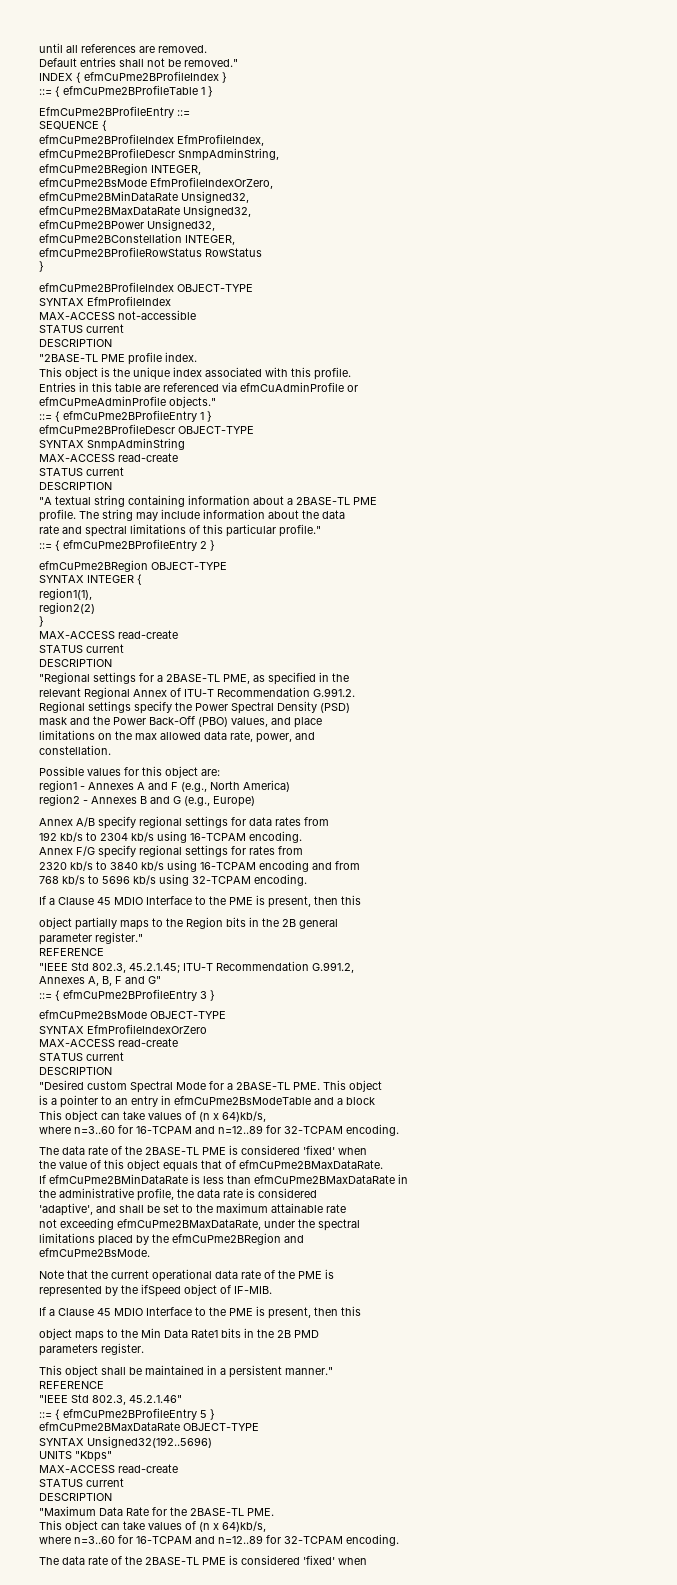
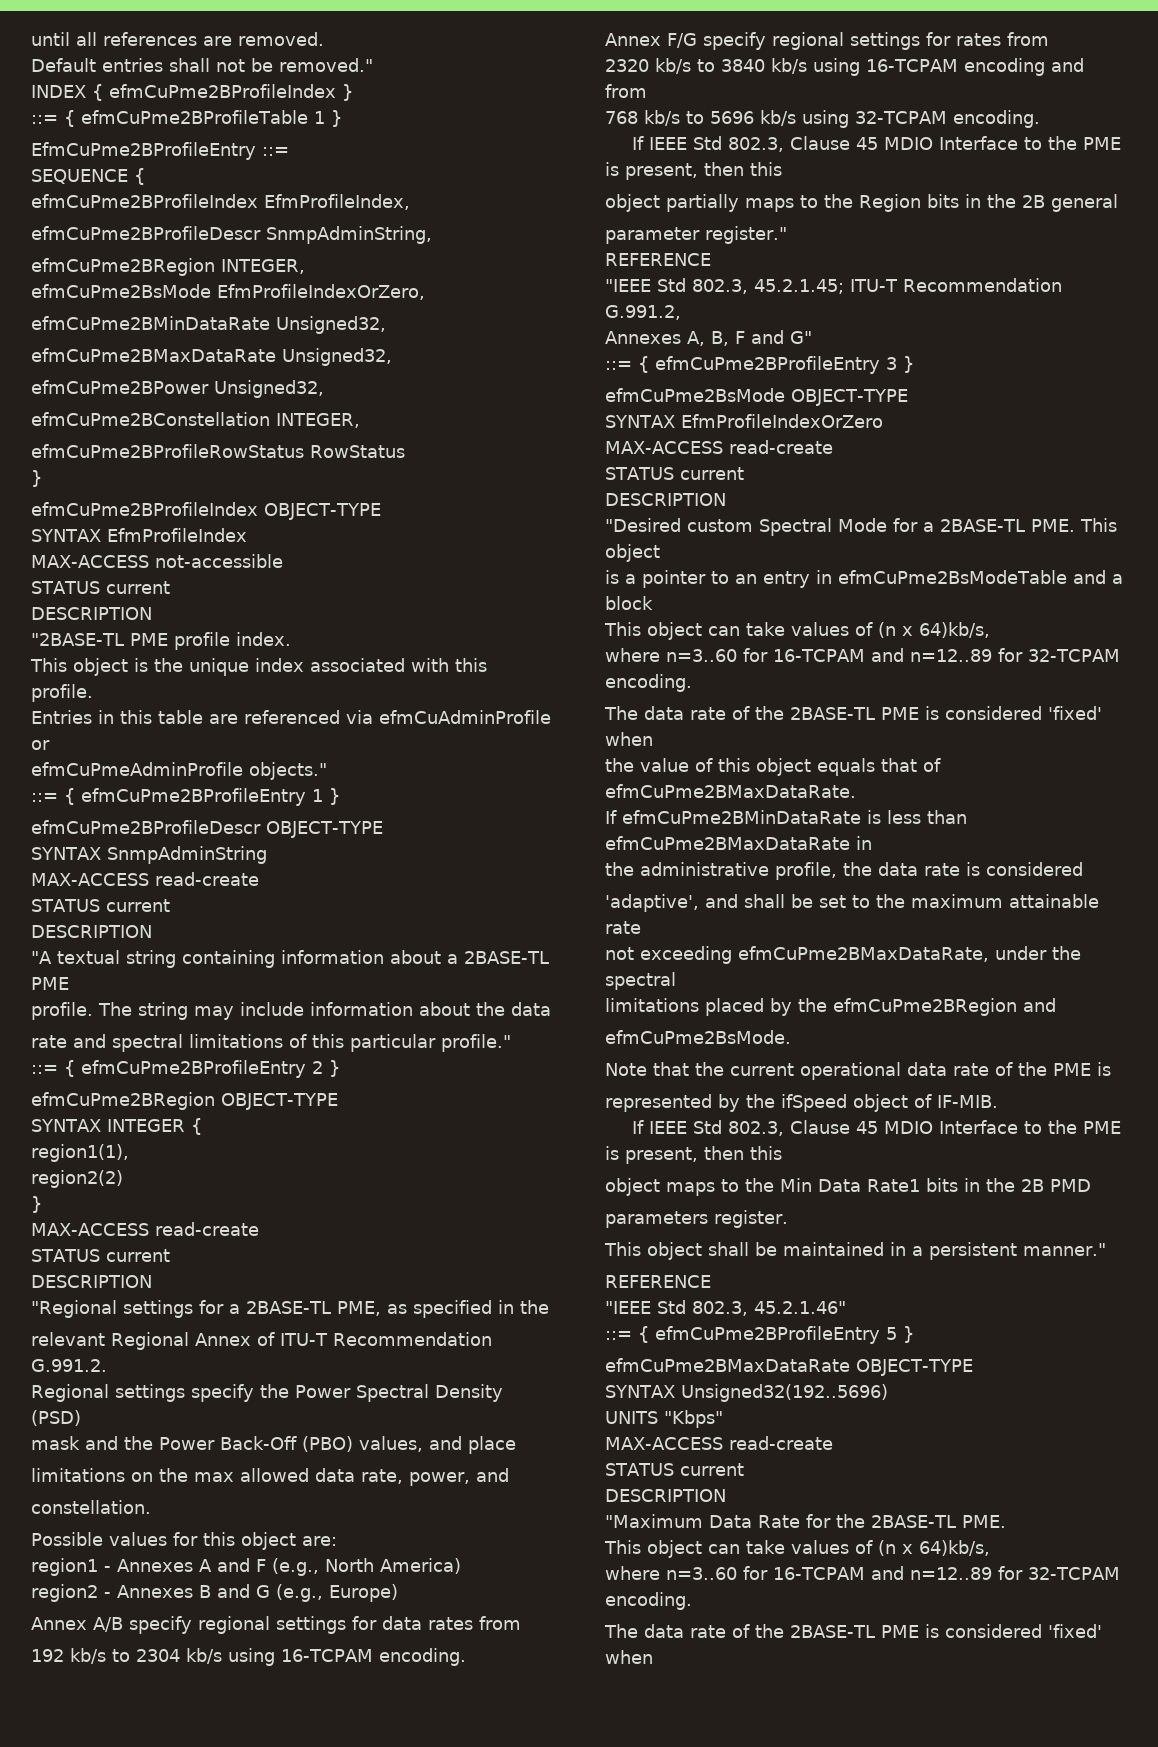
[49,898,55,905] a -> [648,136,784,152] IEEE Std 802.3,
[49,1309,55,1316] a -> [648,1120,784,1136] IEEE Std 802.3,

